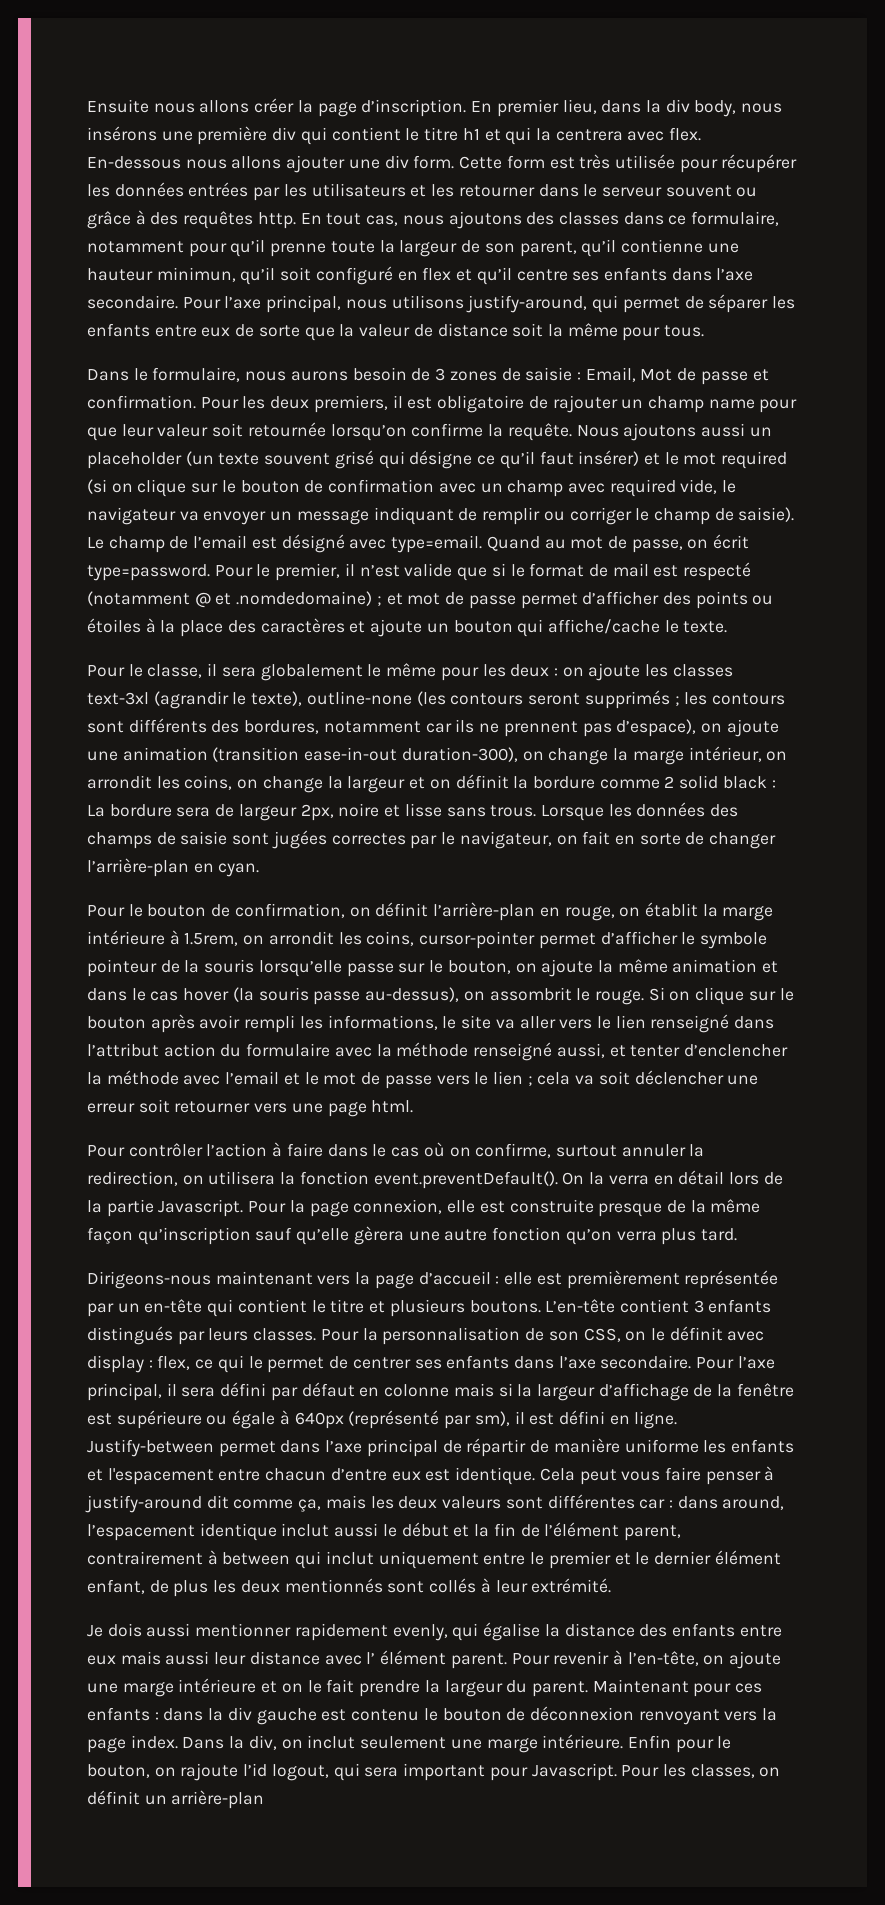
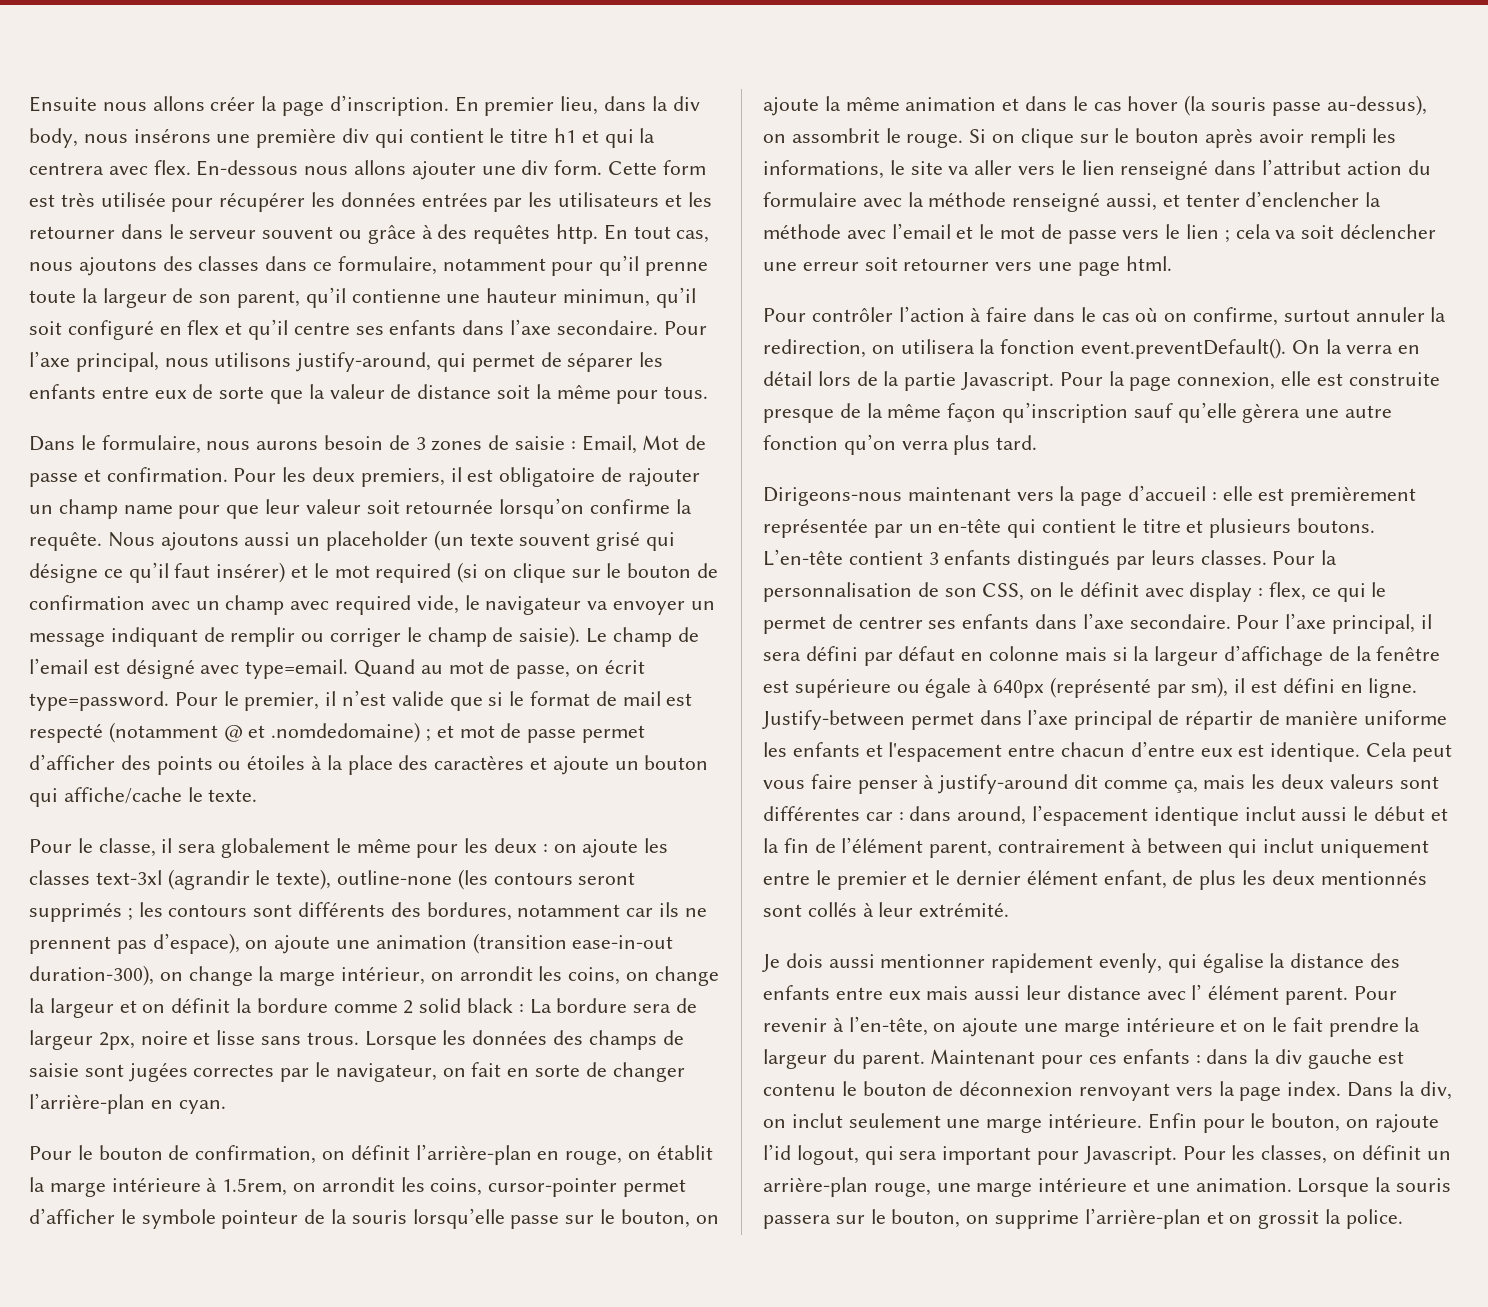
(265, 1799) none -> [873,1177,1452,1197] [763,1208,1403,1229] rouge, une marge intérieure et une animation. Lorsque la souris passera sur le bouton, on supprime l’arrière-plan et on grossit la police.

